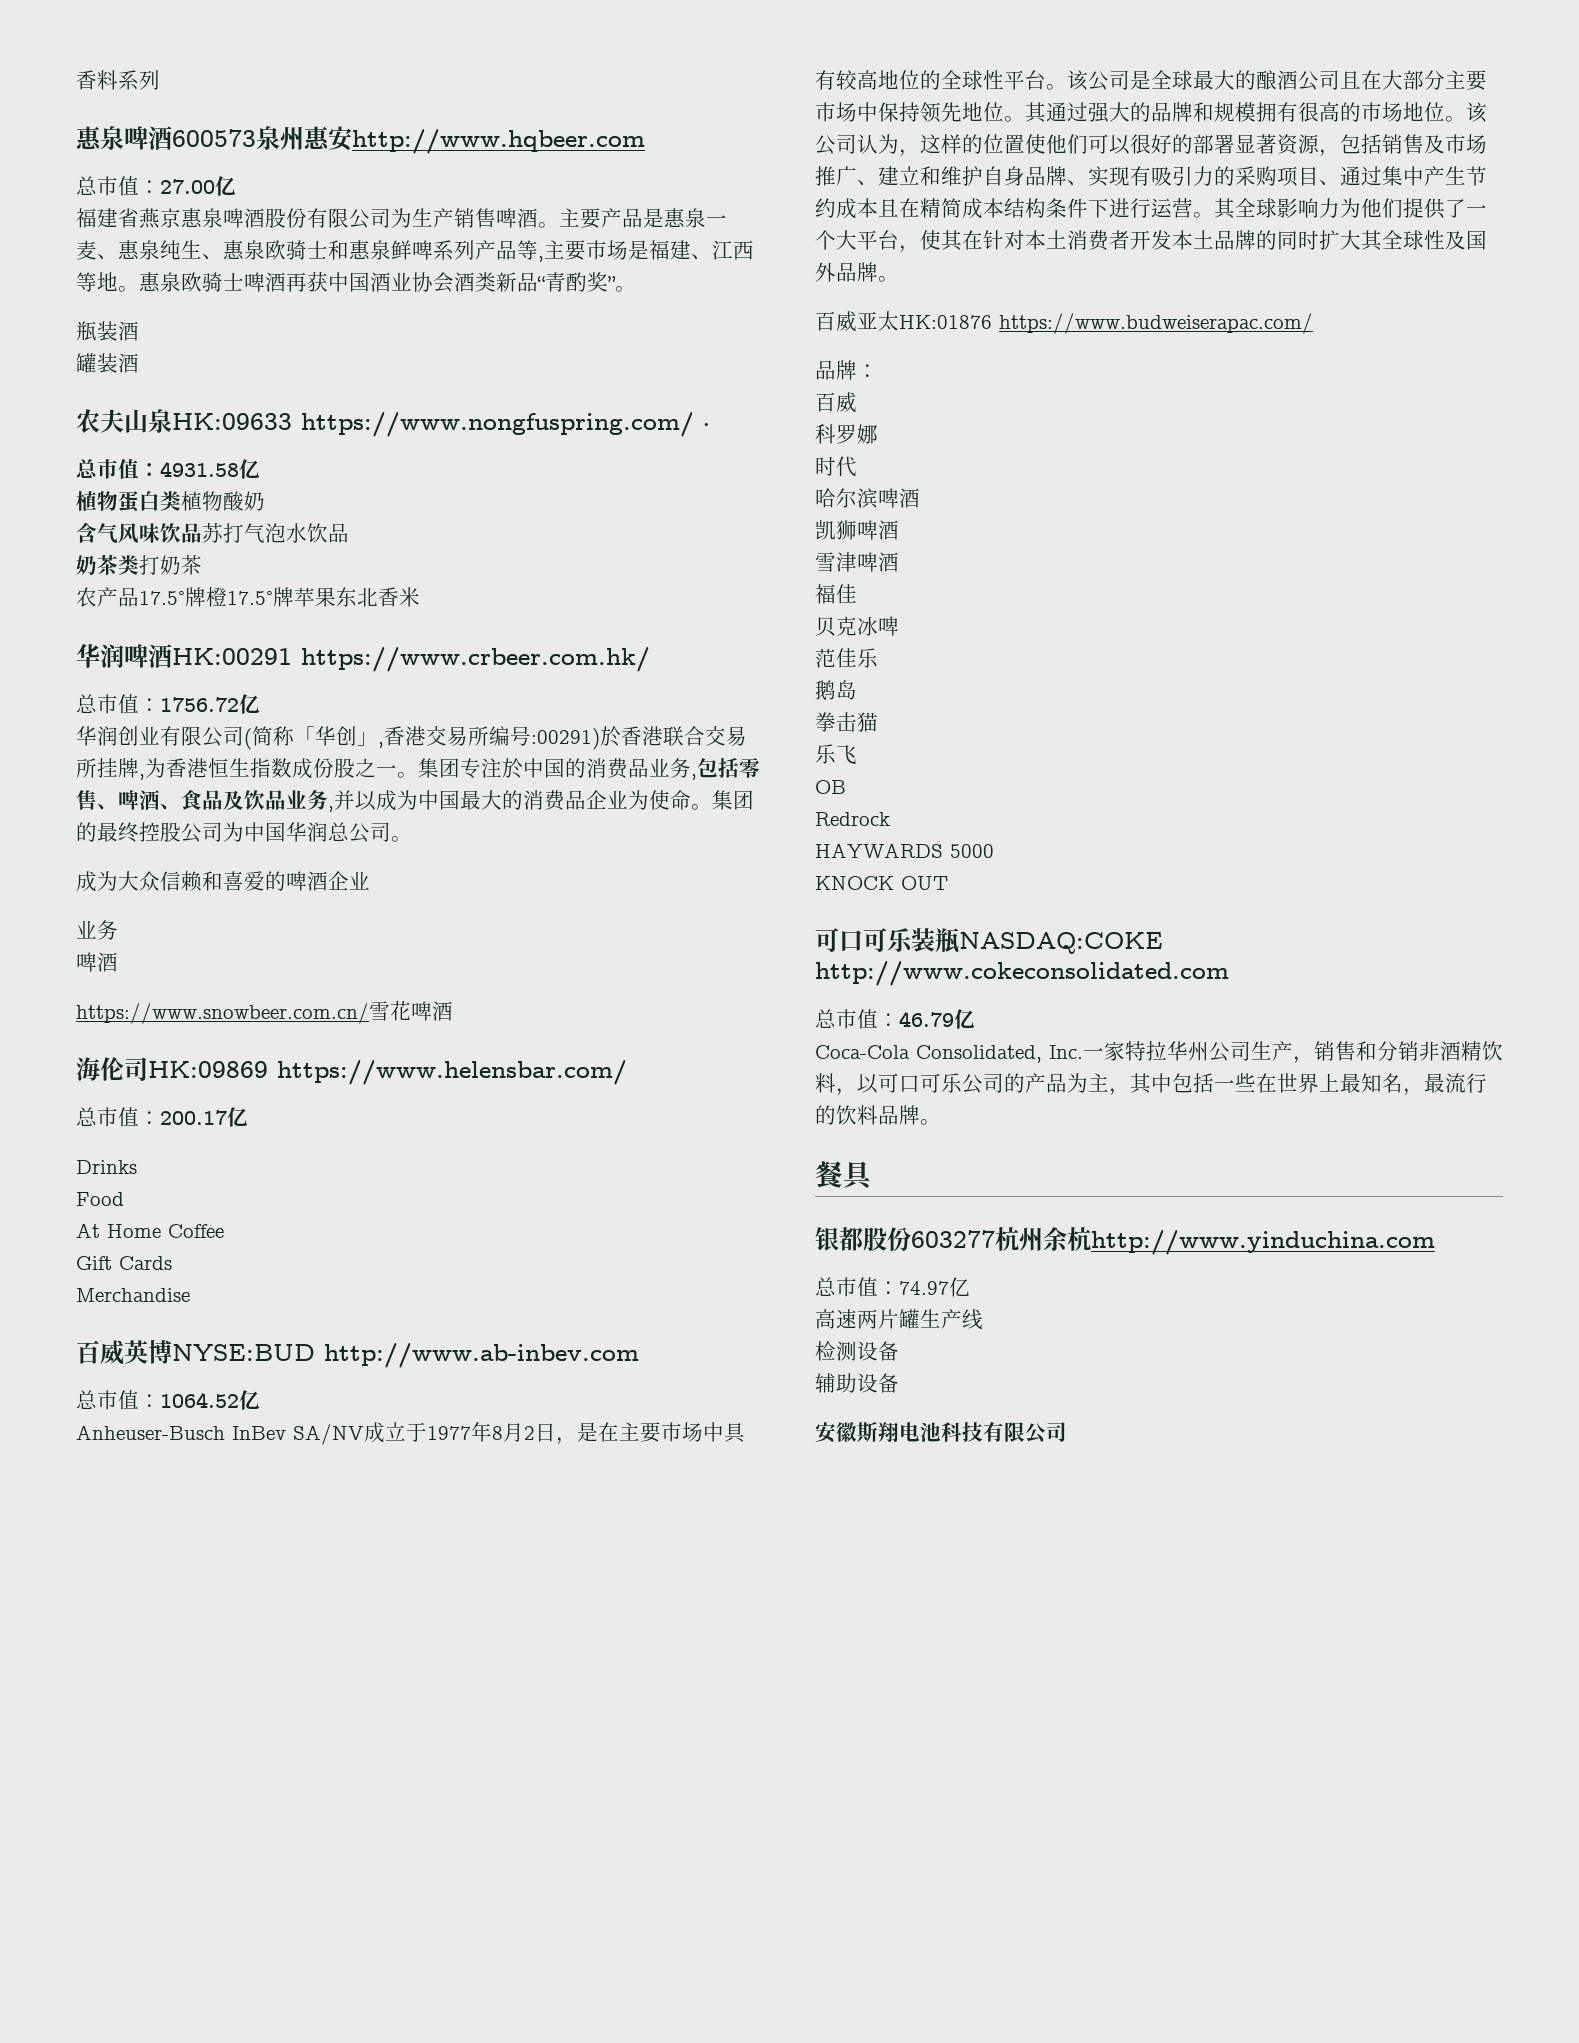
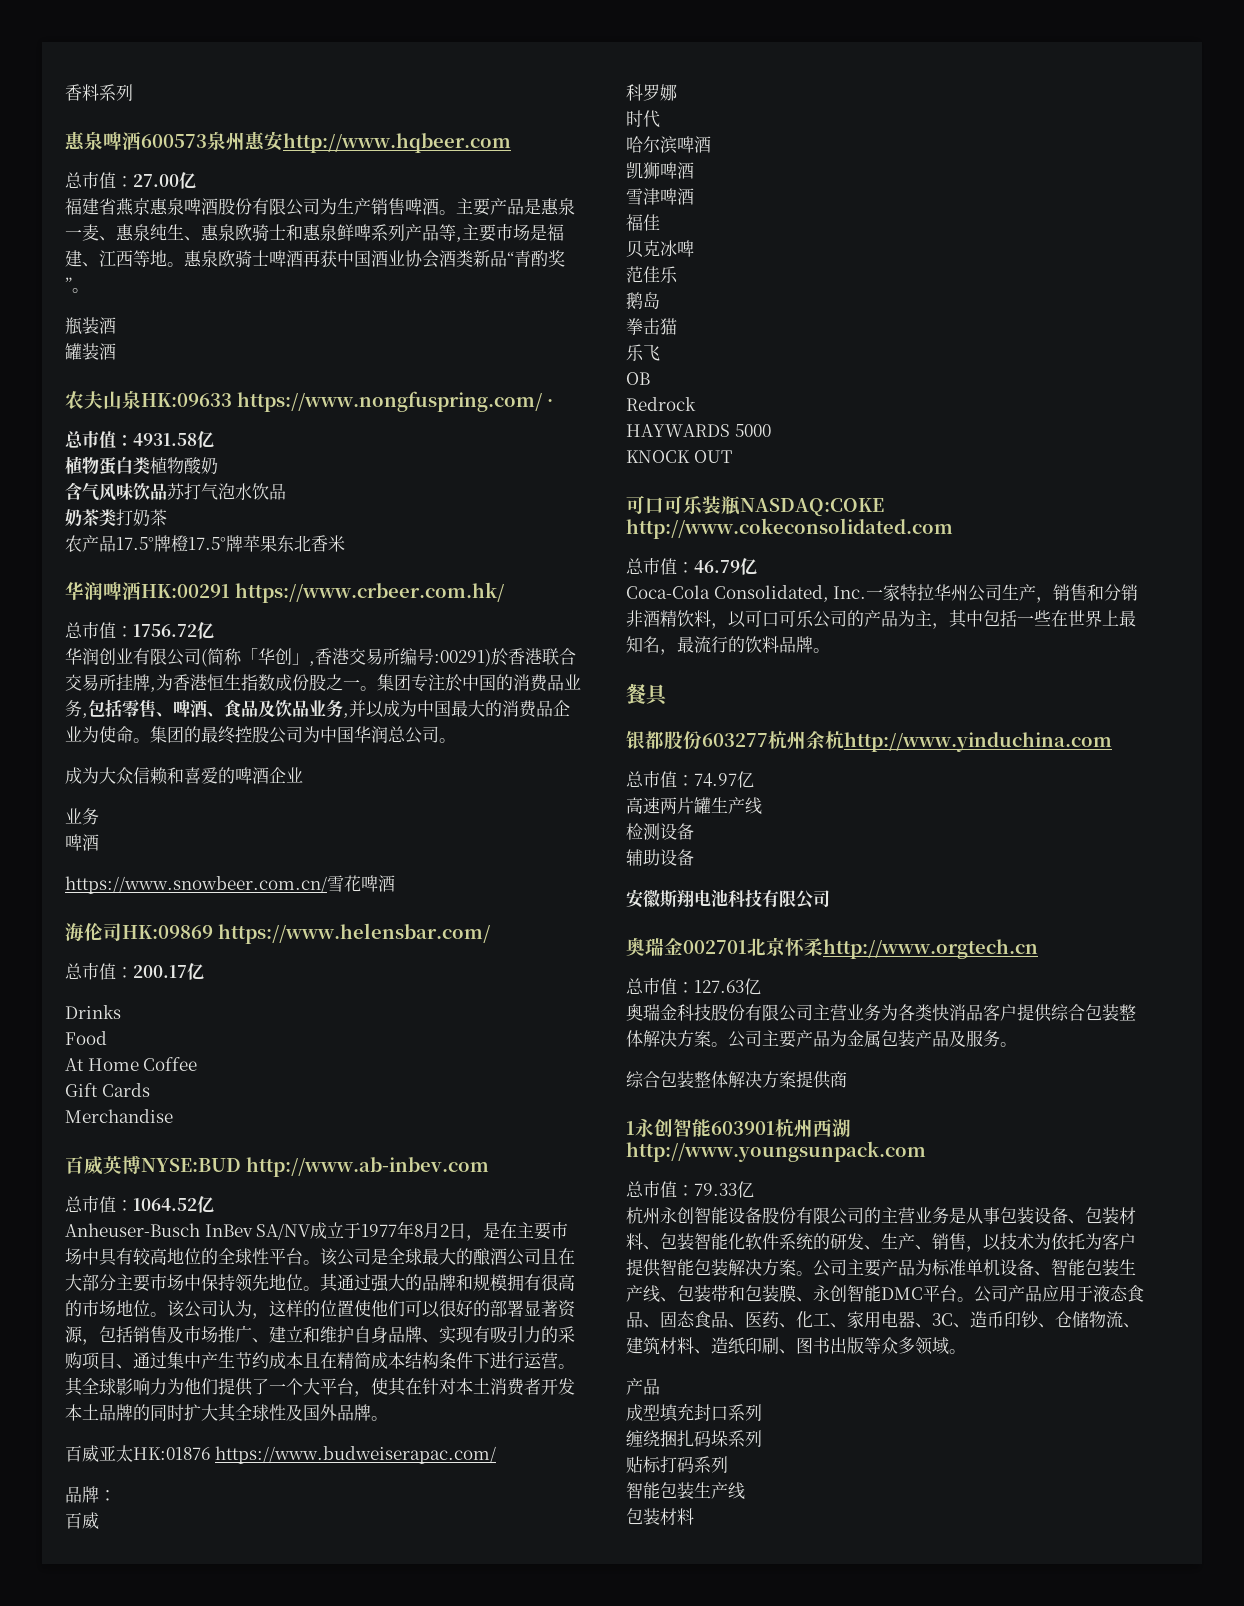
(1067, 1432) none -> [626,937,1038,959] [626,978,761,995] [626,1004,1136,1022] [626,1030,1017,1048] [626,1071,847,1089] [626,1118,851,1137] [626,1141,926,1162] [626,1181,754,1198] [626,1207,1136,1225] [626,1233,1136,1252] [626,1259,1136,1277] [626,1285,1144,1303] [626,1311,1140,1329] [626,1337,966,1355] [626,1378,660,1395] [626,1403,762,1422] [626,1430,762,1447] [626,1456,728,1473] [626,1482,745,1500] [626,1508,694,1526] // 奥瑞金002701北京怀柔http://www.orgtech.cn // 总市值：127.63亿 // 奥瑞金科技股份有限公司主营业务为各类快消品客户提供综合包装整体解决方案。公司主要产品为金属包装产品及服务。 // 综合包装整体解决方案提供商 // 1永创智能603901杭州西湖http://www.youngsunpack.com // 总市值：79.33亿 // 杭州永创智能设备股份有限公司的主营业务是从事包装设备、包装材料、包装智能化软件系统的研发、生产、销售，以技术为依托为客户提供智能包装解决方案。公司主要产品为标准单机设备、智能包装生产线、包装带和包装膜、永创智能DMC平台。公司产品应用于液态食品、固态食品、医药、化工、家用电器、3C、造币印钞、仓储物流、建筑材料、造纸印刷、图书出版等众多领域。 // 产品 // 成型填充封口系列 // 缠绕捆扎码垛系列 // 贴标打码系列 // 智能包装生产线 // 包装材料

